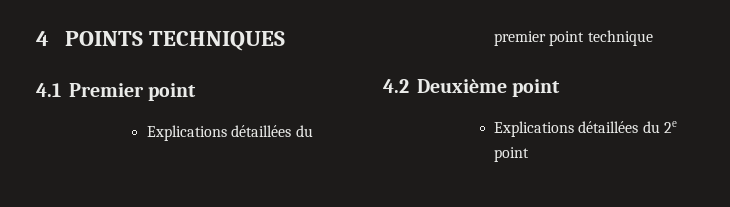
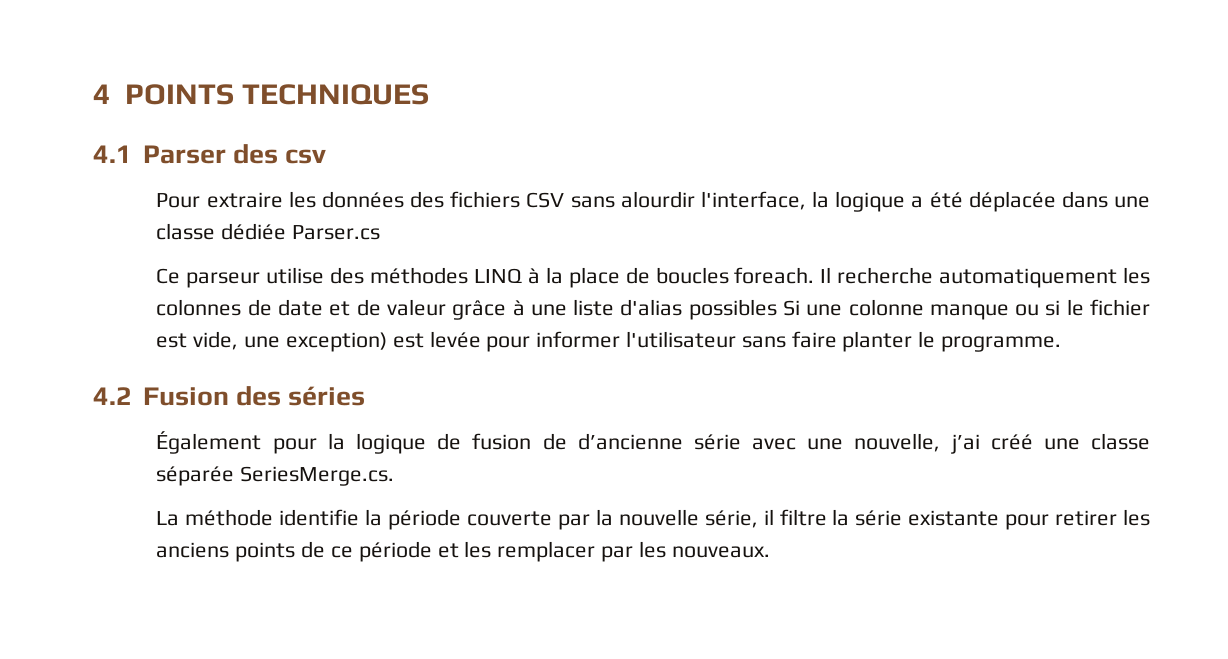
[69,83,197,101] [146,125,313,141] [493,30,653,46] [383,79,561,97] [493,121,677,137] [493,147,529,162] Premier point // Explications détaillées du premier point technique // 4.2 Deuxième point // Explications détaillées du 2e point -> [142,144,327,164] [156,191,1150,212] [156,223,381,240] [156,267,1150,288] [156,299,1151,320] [156,331,1061,352] [93,386,366,406] [156,431,1150,454] [156,466,395,486] [156,509,1150,530] [156,541,770,562] Parser des csv // Pour extraire les données des fichiers CSV sans alourdir l'interface, la logique a été déplacée dans une classe dédiée Parser.cs // Ce parseur utilise des méthodes LINQ à la place de boucles foreach. Il recherche automatiquement les colonnes de date et de valeur grâce à une liste d'alias possibles Si une colonne manque ou si le fichier est vide, une exception) est levée pour informer l'utilisateur sans faire planter le programme. // 4.2 Fusion des séries // Également pour la logique de fusion de d’ancienne série avec une nouvelle, j’ai créé une classe séparée SeriesMerge.cs. // La méthode identifie la période couverte par la nouvelle série, il filtre la série existante pour retirer les anciens points de ce période et les remplacer par les nouveaux.

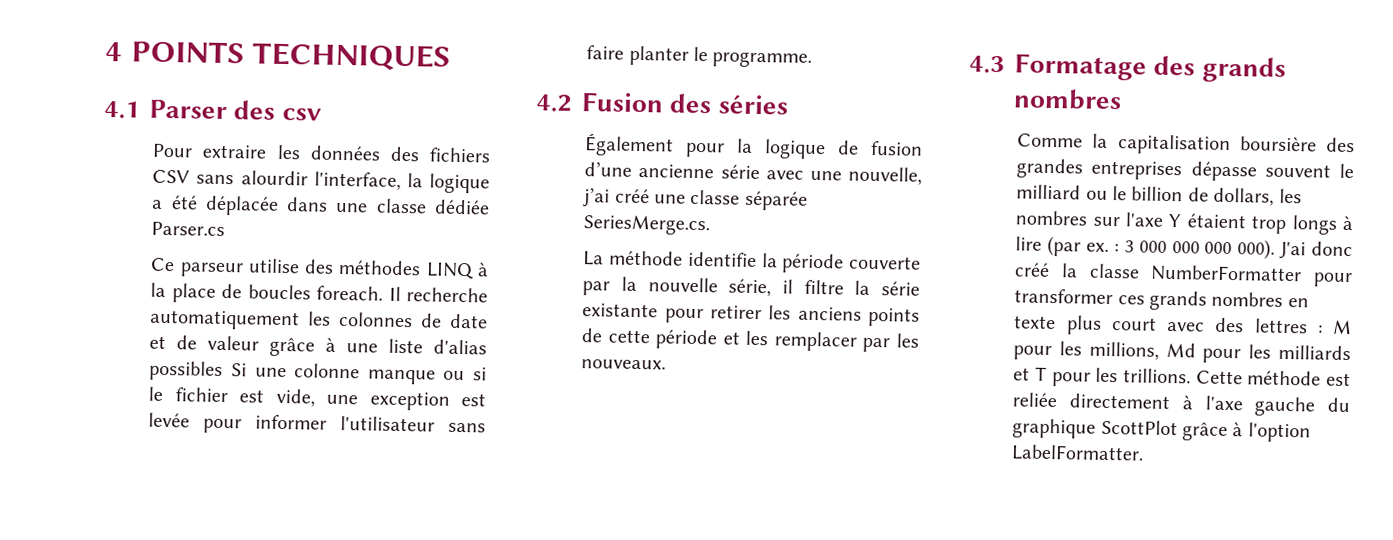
[285,332,387,352] exception) -> [369,391,450,411] exception
[542,433,683,450] de d’ancienne -> [584,161,715,179] d’une ancienne
[330,546,353,558] ce -> [607,329,650,344] cette
(770, 552) none -> [969,53,1286,83] [1013,88,1122,111] [1017,133,1355,156] [1016,158,1354,182] [1016,184,1302,206] [1015,210,1354,235] [1015,235,1353,260] [1014,262,1353,288] [1014,288,1309,311] [1014,315,1352,335] [1013,341,1351,364] [1013,366,1351,387] [1012,392,1350,417] [1012,418,1311,443] [1011,444,1145,462] // 4.3 Formatage des grands nombres // Comme la capitalisation boursière des grandes entreprises dépasse souvent le milliard ou le billion de dollars, les nombres sur l'axe Y étaient trop longs à lire (par ex. : 3 000 000 000 000). J'ai donc créé la classe NumberFormatter pour transformer ces grands nombres en texte plus court avec des lettres : M pour les millions, Md pour les milliards et T pour les trillions. Cette méthode est reliée directement à l'axe gauche du graphique ScottPlot grâce à l'option LabelFormatter.

